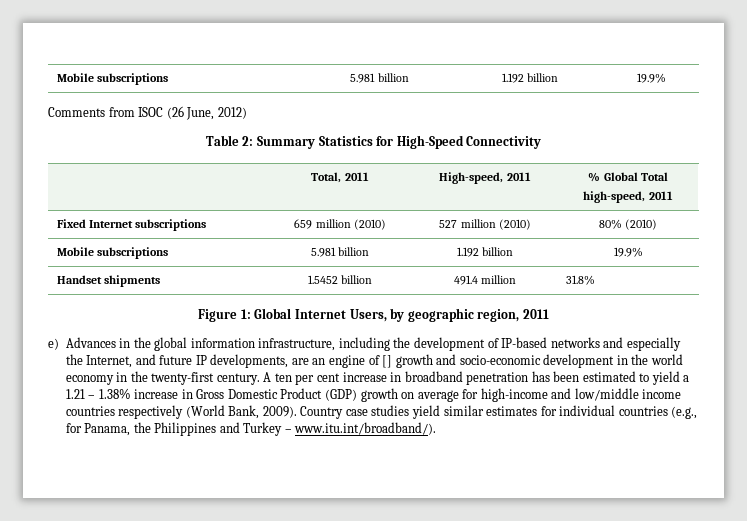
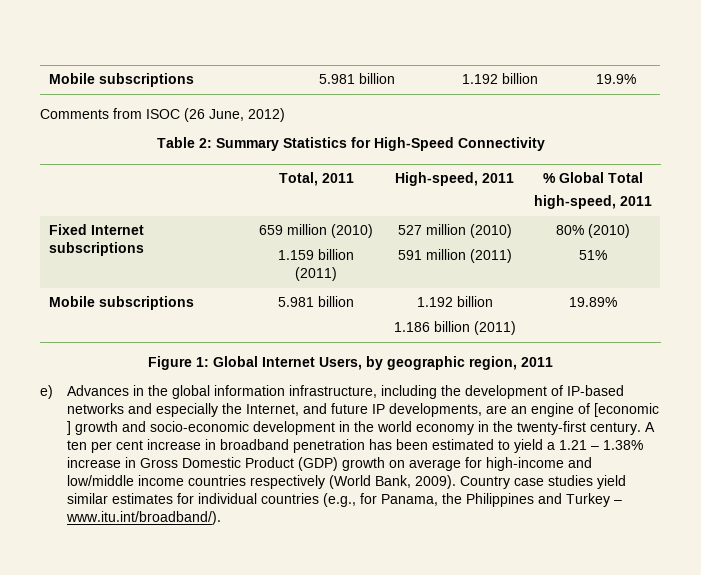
(386, 224) none -> [278,249,354,260] [295,267,337,281] // 1.159 billion (2011)
(531, 224) none -> [397,249,512,263] // 591 million (2011)
[57,247,169,259] [310,247,370,257] [456,247,514,257] [613,247,643,257] [57,275,161,287] [307,275,373,284] [453,275,517,285] [566,275,596,285] // Mobile subscriptions | 5.981 billion | 1.192 billion | 19.9% // Handset shipments | 1.5452 billion | 491.4 million | 31.8% -> [578,250,607,260] [49,296,195,310] [278,296,354,307] [416,296,493,307] [393,321,516,335] [568,297,617,307] // 51% // Mobile subscriptions | 5.981 billion | 1.192 billion // 1.186 billion (2011) | 19.89%
[382,355,393,368] [] -> [593,403,659,417] [66,421,71,435] [economic ]

